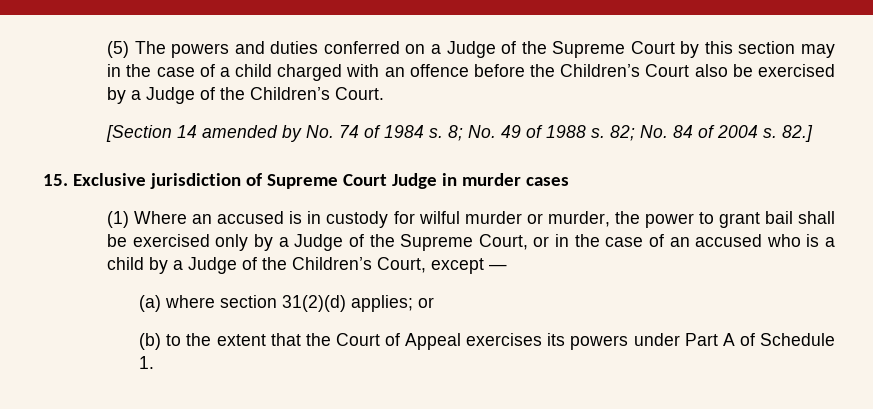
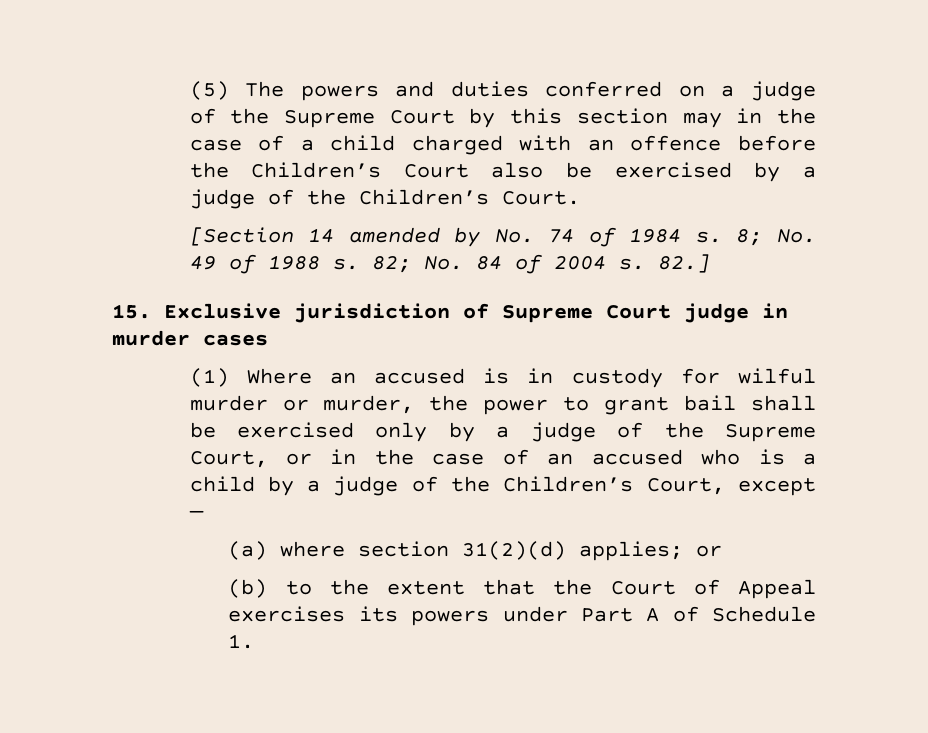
[446,41,496,58] Judge -> [750,81,816,101] judge
[146,87,196,104] Judge -> [189,189,255,209] judge
[391,173,437,189] Judge -> [684,303,749,323] judge
[294,234,344,251] Judge -> [530,422,596,442] judge
[188,257,238,274] Judge -> [333,476,399,496] judge

